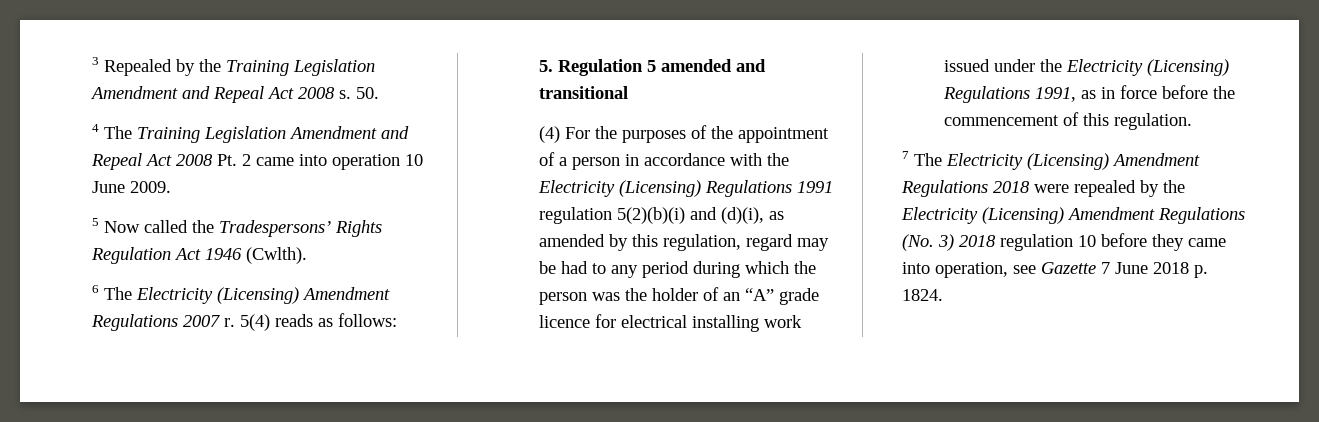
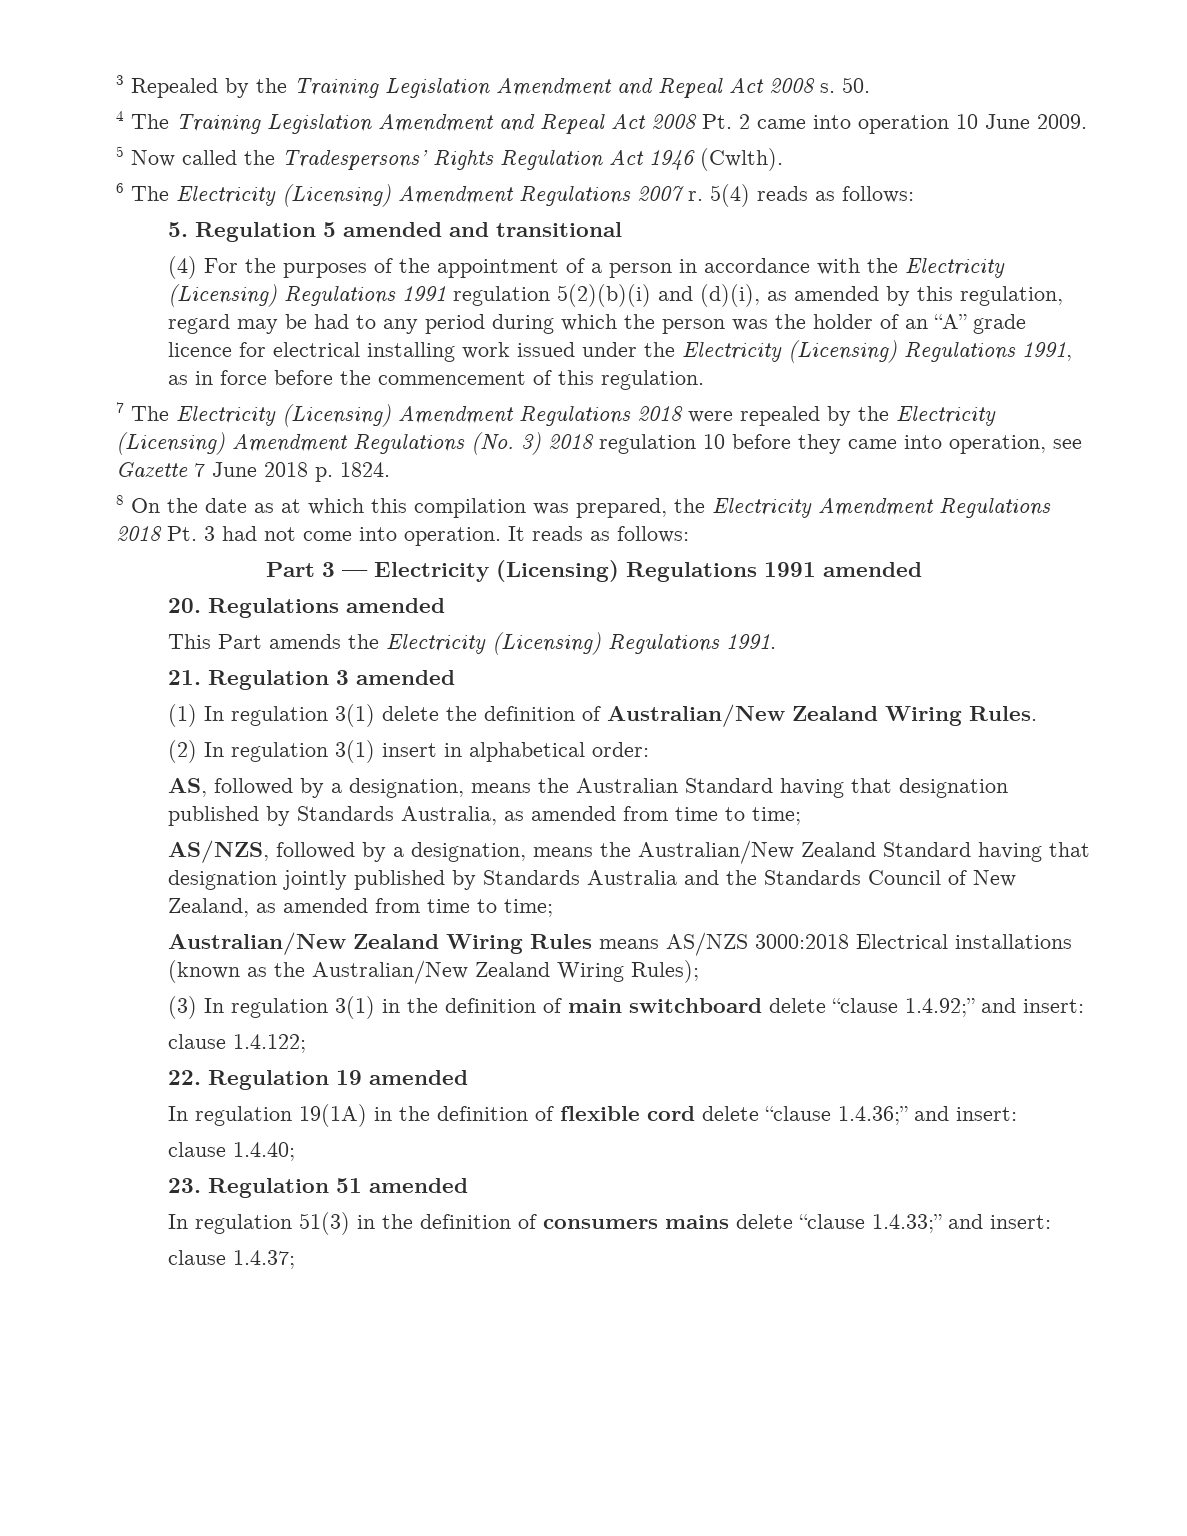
(944, 295) none -> [116,495,1052,518] [116,526,690,546] [265,560,922,582] [168,598,446,618] [168,632,777,655] [168,670,456,690] [168,704,1038,727] [168,740,650,763] [168,778,1009,798] [168,806,802,826] [168,840,1091,864] [168,870,1017,890] [168,898,554,917] [168,932,1073,956] [168,960,700,984] [168,996,1085,1019] [168,1034,307,1053] [168,1070,469,1090] [168,1104,1018,1127] [168,1142,296,1161] [168,1178,469,1198] [168,1212,1052,1235] [168,1250,296,1269] // 8 On the date as at which this compilation was prepared, the Electricity Amendment Regulations 2018 Pt. 3 had not come into operation. It reads as follows: // Part 3 — Electricity (Licensing) Regulations 1991 amended // 20. Regulations amended // This Part amends the Electricity (Licensing) Regulations 1991. // 21. Regulation 3 amended // (1) In regulation 3(1) delete the definition of Australian/New Zealand Wiring Rules. // (2) In regulation 3(1) insert in alphabetical order: // AS, followed by a designation, means the Australian Standard having that designation published by Standards Australia, as amended from time to time; // AS/NZS, followed by a designation, means the Australian/New Zealand Standard having that designation jointly published by Standards Australia and the Standards Council of New Zealand, as amended from time to time; // Australian/New Zealand Wiring Rules means AS/NZS 3000:2018 Electrical installations (known as the Australian/New Zealand Wiring Rules); // (3) In regulation 3(1) in the definition of main switchboard delete “clause 1.4.92;” and insert: // clause 1.4.122; // 22. Regulation 19 amended // In regulation 19(1A) in the definition of flexible cord delete “clause 1.4.36;” and insert: // clause 1.4.40; // 23. Regulation 51 amended // In regulation 51(3) in the definition of consumers mains delete “clause 1.4.33;” and insert: // clause 1.4.37;

